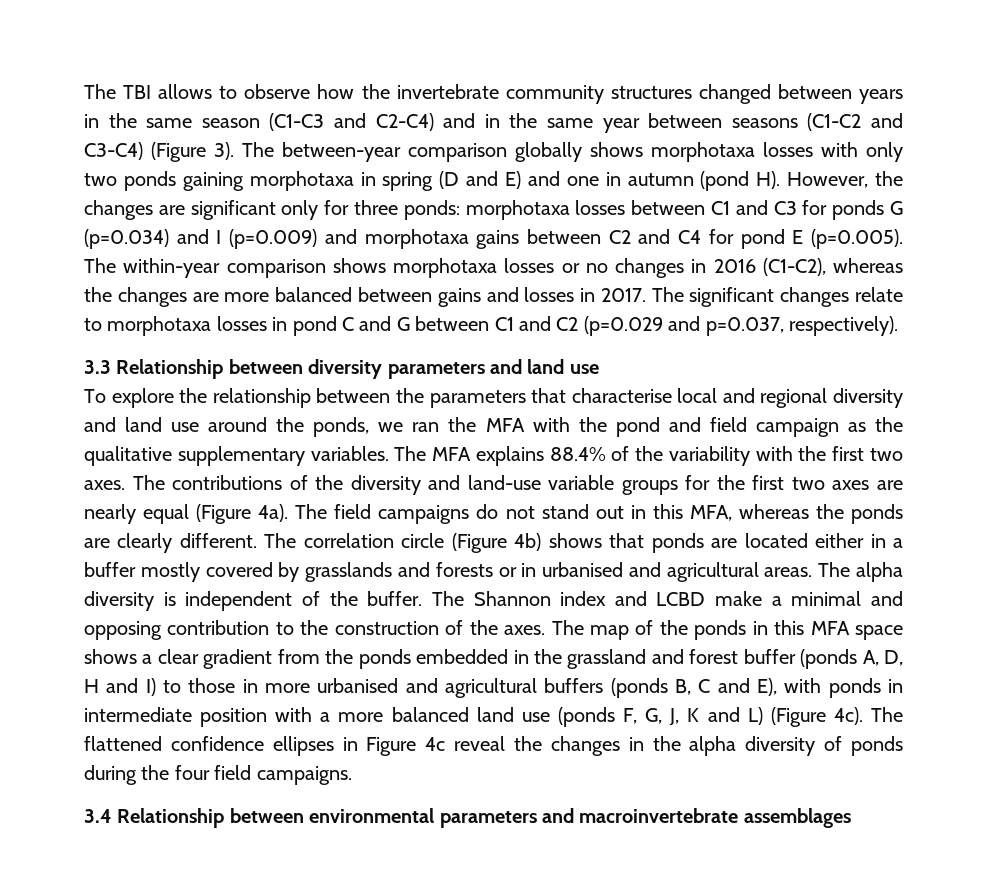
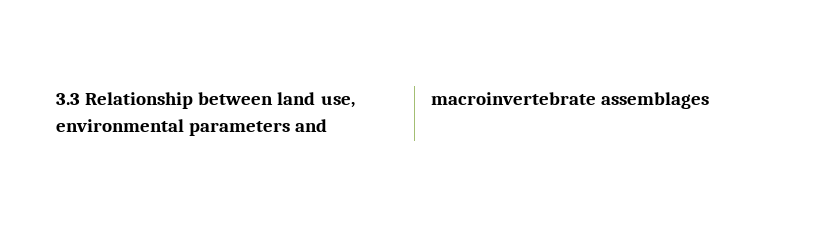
[84,84,903,104] [84,113,904,133] [84,142,904,162] [84,171,903,191] [84,200,903,220] [84,229,904,249] [84,258,903,278] [84,287,903,307] [84,316,898,336] [84,359,599,379] [84,388,903,408] [84,417,903,437] [84,446,904,466] [84,475,903,495] [84,504,903,524] [84,533,904,553] [84,562,904,582] [84,591,903,611] [84,620,903,640] [84,649,903,669] [84,678,904,698] [84,707,904,727] [84,736,903,756] [84,765,352,785] [84,808,304,828] The TBI allows to observe how the invertebrate community structures changed between years in the same season (C1-C3 and C2-C4) and in the same year between seasons (C1-C2 and C3-C4) (Figure 3). The between-year comparison globally shows morphotaxa losses with only two ponds gaining morphotaxa in spring (D and E) and one in autumn (pond H). However, the changes are significant only for three ponds: morphotaxa losses between C1 and C3 for ponds G (p=0.034) and I (p=0.009) and morphotaxa gains between C2 and C4 for pond E (p=0.005). The within-year comparison shows morphotaxa losses or no changes in 2016 (C1-C2), whereas the changes are more balanced between gains and losses in 2017. The significant changes relate to morphotaxa losses in pond C and G between C1 and C2 (p=0.029 and p=0.037, respectively). // 3.3 Relationship between diversity parameters and land use // To explore the relationship between the parameters that characterise local and regional diversity and land use around the ponds, we ran the MFA with the pond and field campaign as the qualitative supplementary variables. The MFA explains 88.4% of the variability with the first two axes. The contributions of the diversity and land-use variable groups for the first two axes are nearly equal (Figure 4a). The field campaigns do not stand out in this MFA, whereas the ponds are clearly different. The correlation circle (Figure 4b) shows that ponds are located either in a buffer mostly covered by grasslands and forests or in urbanised and agricultural areas. The alpha diversity is independent of the buffer. The Shannon index and LCBD make a minimal and opposing contribution to the construction of the axes. The map of the ponds in this MFA space shows a clear gradient from the ponds embedded in the grassland and forest buffer (ponds A, D, H and I) to those in more urbanised and agricultural buffers (ponds B, C and E), with ponds in intermediate position with a more balanced land use (ponds F, G, J, K and L) (Figure 4c). The flattened confidence ellipses in Figure 4c reveal the changes in the alpha diversity of ponds during the four field campaigns. // 3.4 Relationship between -> [56,92,355,109] 3.3 Relationship between land use,

